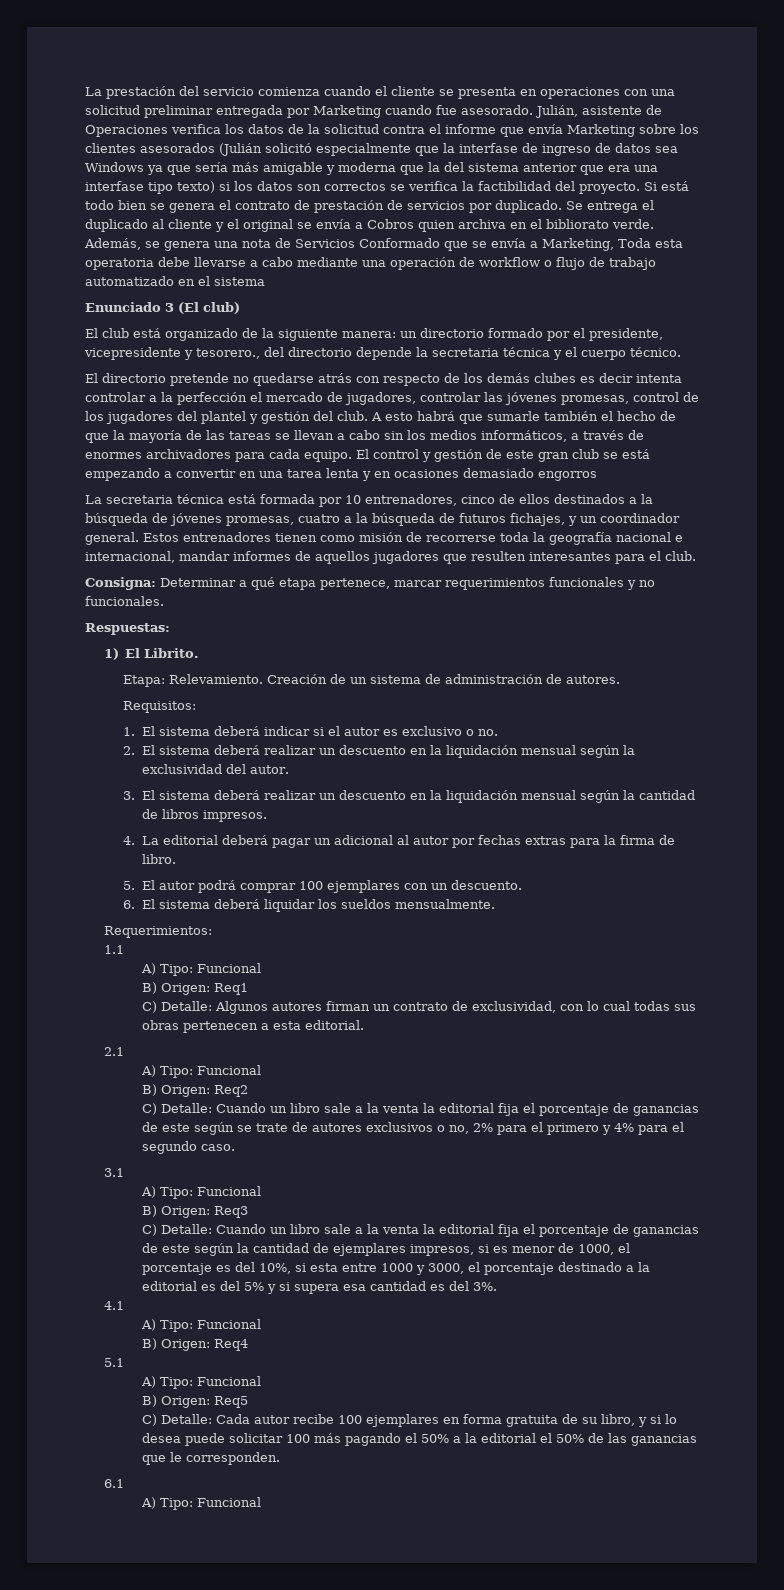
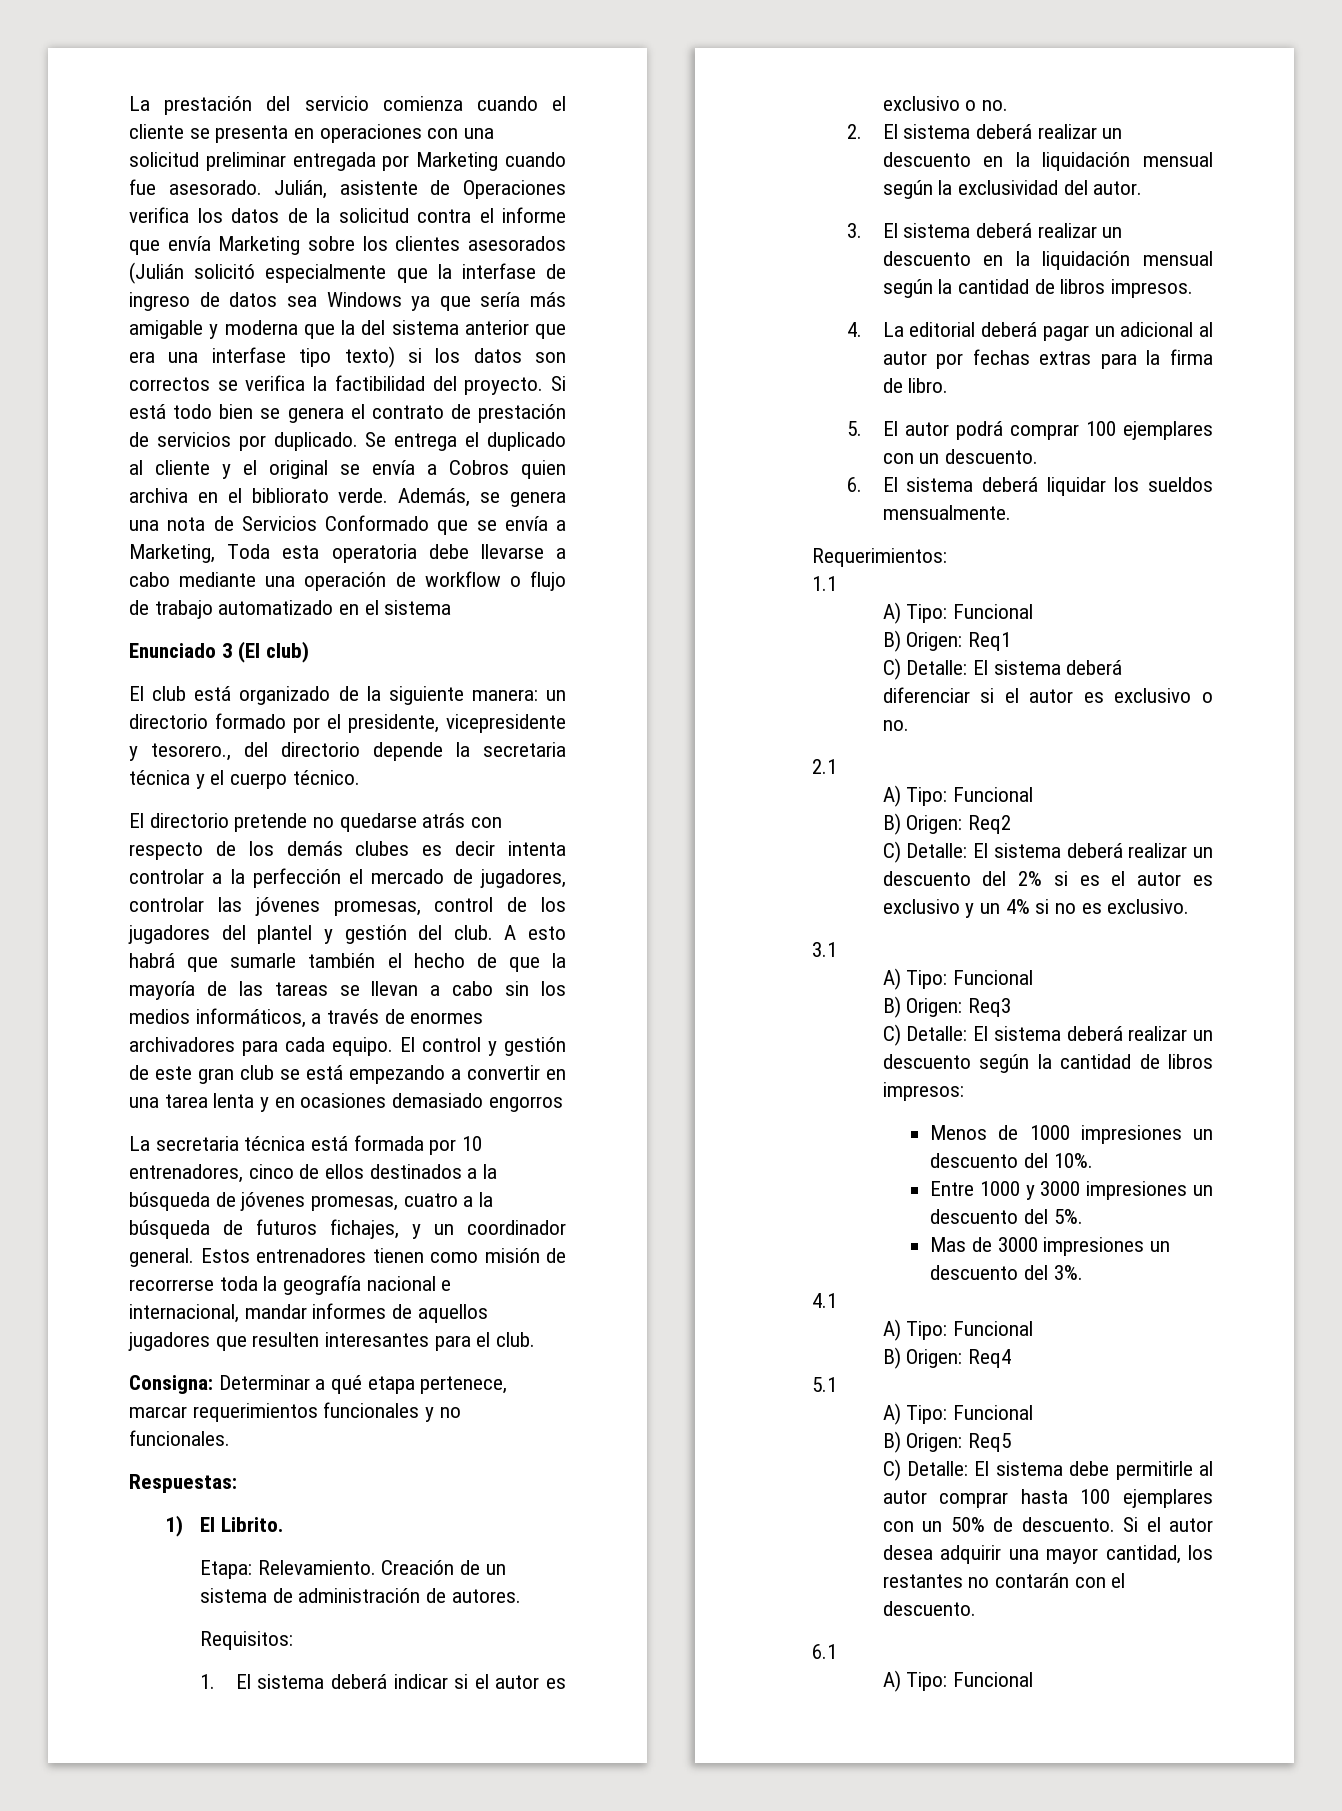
[214,1001,696,1014] [141,1020,364,1033] Algunos autores firman un contrato de exclusividad, con lo cual todas sus obras pertenecen a esta editorial. -> [973,660,1123,675] [882,687,1213,703] [882,720,909,731] El sistema deberá diferenciar si el autor es exclusivo o no.
[215,1103,699,1116] [141,1122,684,1135] [141,1141,235,1154] Cuando un libro sale a la venta la editorial fija el porcentaje de ganancias de este según se trate de autores exclusivos o no, 2% para el primero y 4% para el segundo caso. -> [973,843,1213,858] [882,871,1213,886] [882,899,1190,918] El sistema deberá realizar un descuento del 2% si es el autor es exclusivo y un 4% si no es exclusivo.
[215,1224,699,1237] [141,1243,630,1256] [141,1262,650,1275] [141,1281,445,1294] Cuando un libro sale a la venta la editorial fija el porcentaje de ganancias de este según la cantidad de ejemplares impresos, si es menor de 1000, el porcentaje es del 10%, si esta entre 1000 y 3000, el porcentaje destinado a la editorial es del 5% y si supera esa cantidad es -> [973,1026,1213,1041] [882,1054,1213,1073] [882,1082,964,1101] [930,1125,1213,1144] [930,1153,1093,1168] [930,1181,1213,1200] [930,1209,1083,1224] [930,1237,1170,1256] [930,1265,1019,1280] El sistema deberá realizar un descuento según la cantidad de libros impresos: // Menos de 1000 impresiones un descuento del 10%. // Entre 1000 y 3000 impresiones un descuento del 5%. // Mas de 3000 impresiones un descuento
[215,1414,677,1427] [141,1433,697,1446] [141,1452,280,1465] Cada autor recibe 100 ejemplares en forma gratuita de su libro, y si lo desea puede solicitar 100 más pagando el 50% a la editorial el 50% de las ganancias que le corresponden. -> [974,1461,1213,1480] [882,1489,1213,1508] [882,1517,1213,1532] [882,1545,1213,1564] [882,1573,1126,1588] [882,1601,976,1616] El sistema debe permitirle al autor comprar hasta 100 ejemplares con un 50% de descuento. Si el autor desea adquirir una mayor cantidad, los restantes no contarán con el descuento.

